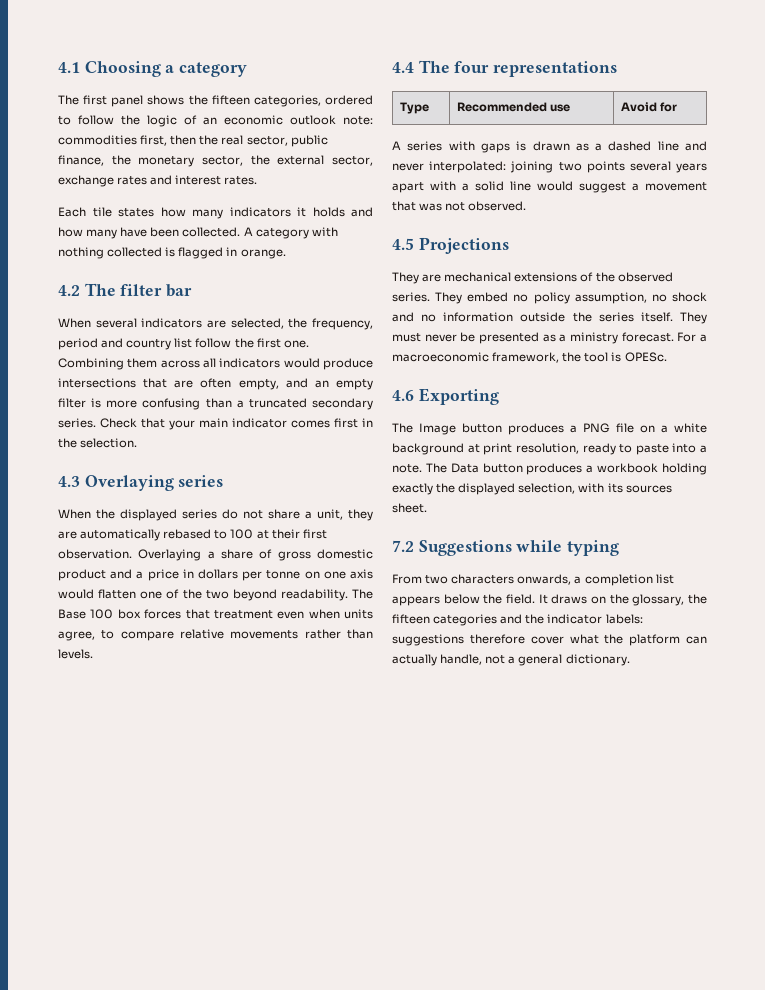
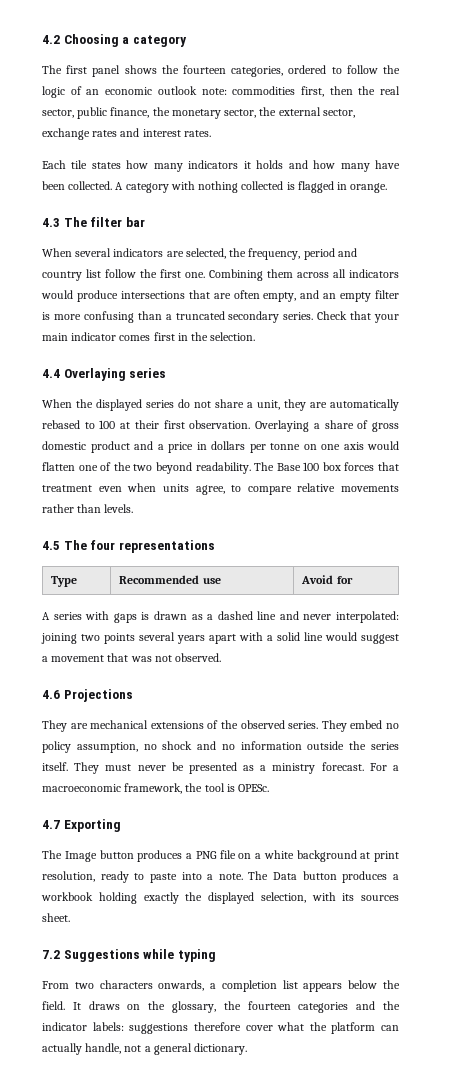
[58,62,80,73] 4.1 -> [42,35,60,44] 4.2
[211,95,250,105] fifteen -> [183,65,226,74] fourteen
[58,285,80,296] 4.2 -> [42,218,60,227] 4.3
[58,476,80,487] 4.3 -> [42,369,60,378] 4.4
[392,62,414,73] 4.4 -> [42,541,60,550] 4.5
[392,238,414,250] 4.5 -> [42,690,60,699] 4.6
[392,390,414,401] 4.6 -> [42,820,60,829] 4.7
[392,614,430,624] fifteen -> [247,1001,291,1010] fourteen

